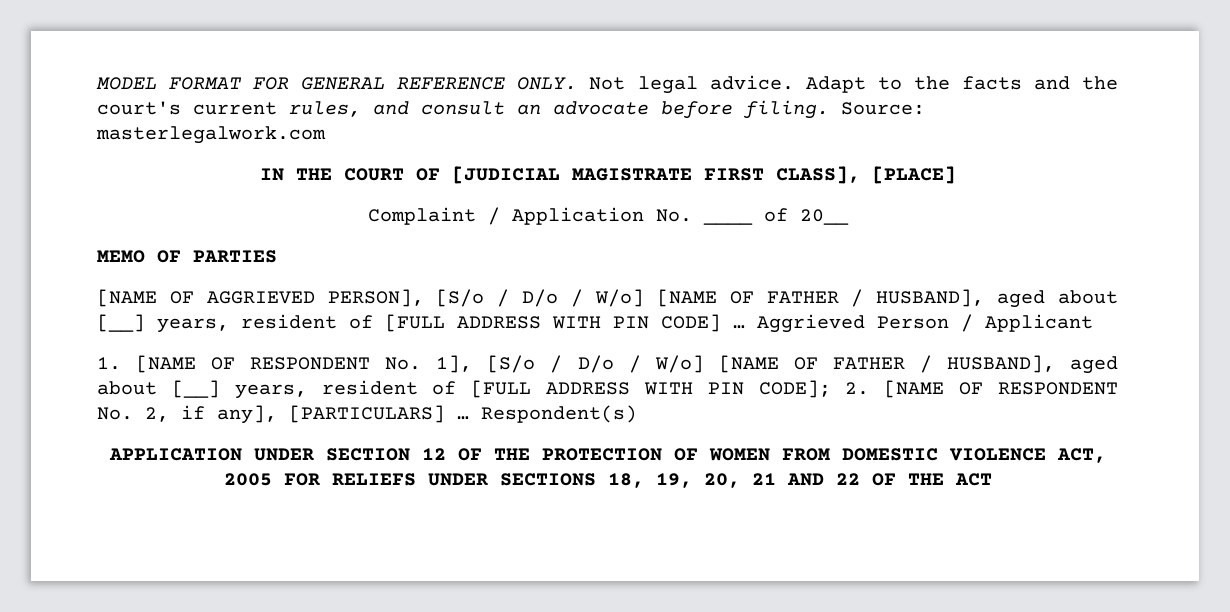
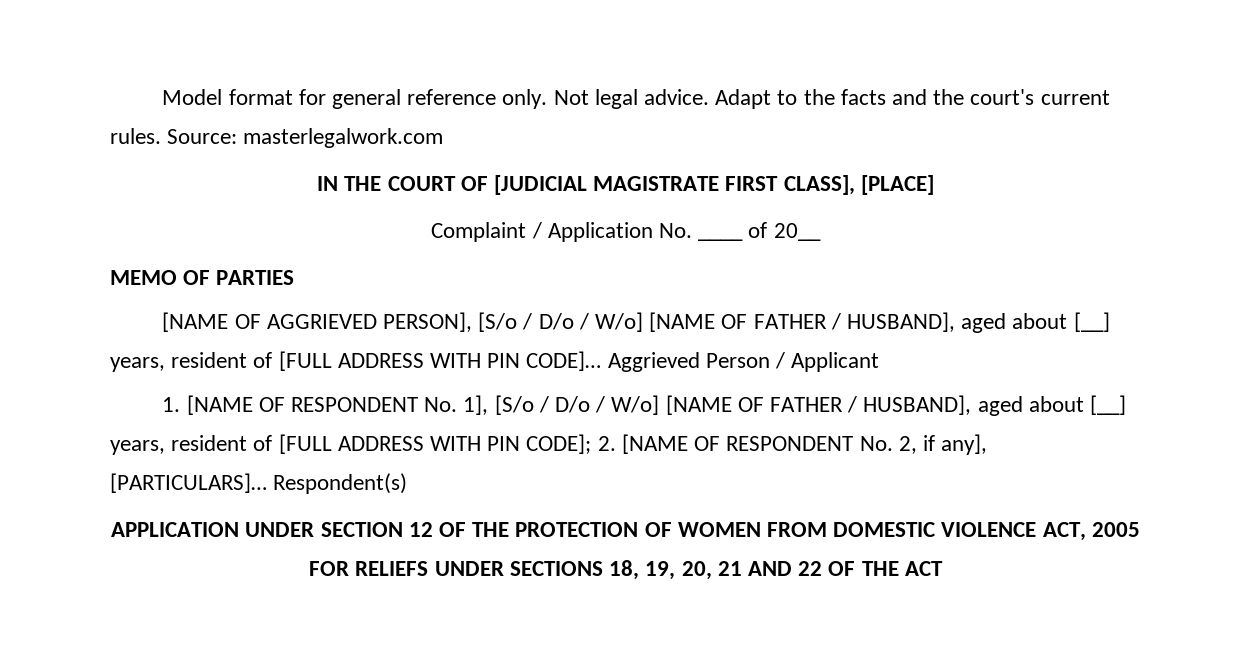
[96,77,578,90] MODEL FORMAT FOR GENERAL REFERENCE ONLY. -> [162,89,548,109] Model format for general reference only.
[289,100,829,119] rules, and consult an advocate before filing. -> [110,128,161,144] rules.
[661,314,745,332] CODE] … -> [526,351,602,371] CODE]…
[289,405,469,423] [PARTICULARS] … -> [110,473,267,493] [PARTICULARS]…

